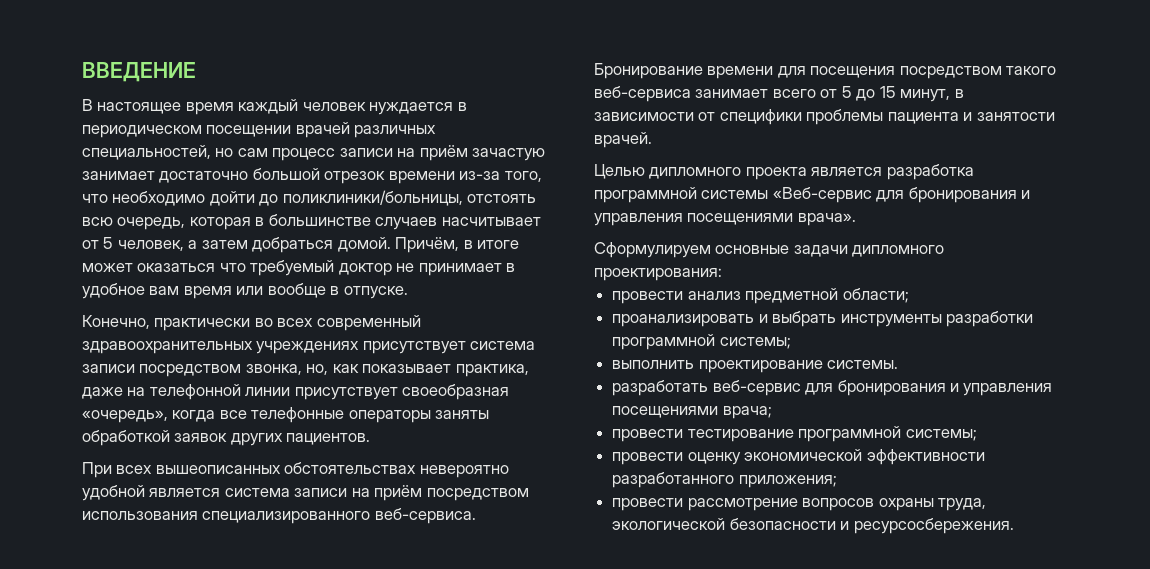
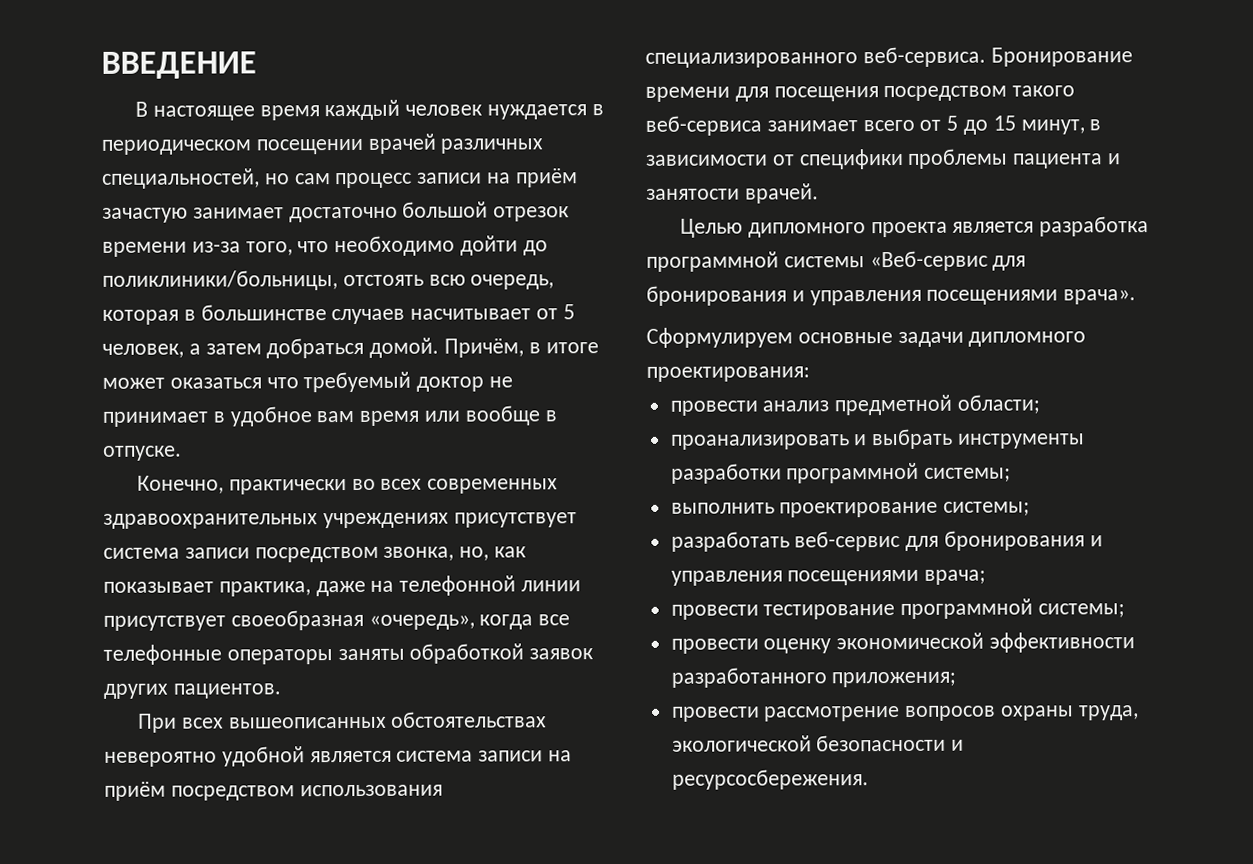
[316,315,421,331] современный -> [427,478,559,494] современных
[827,360,899,369] системы. -> [943,501,1031,516] системы;

